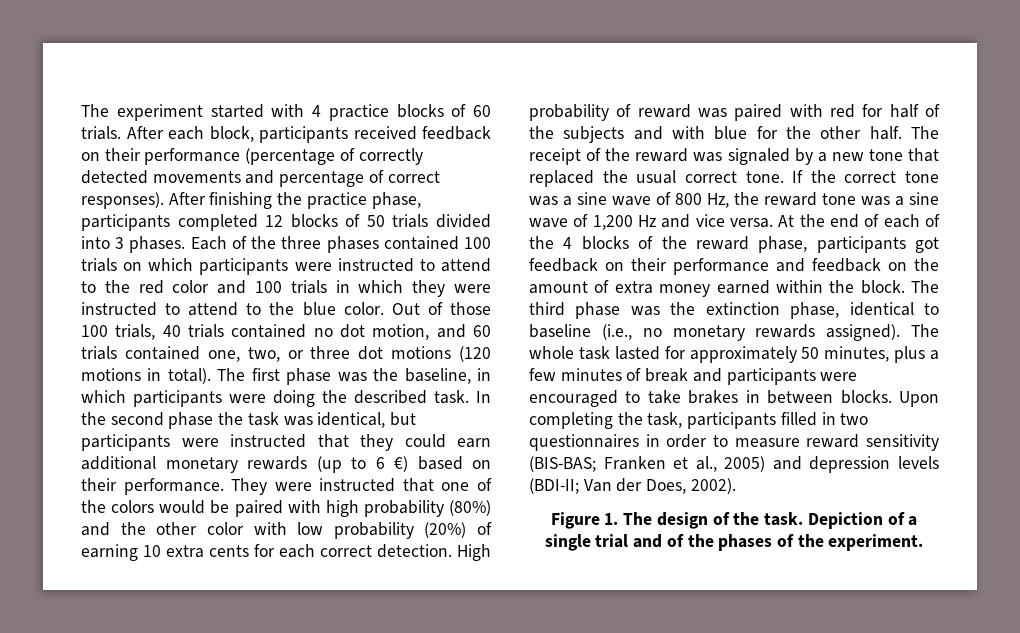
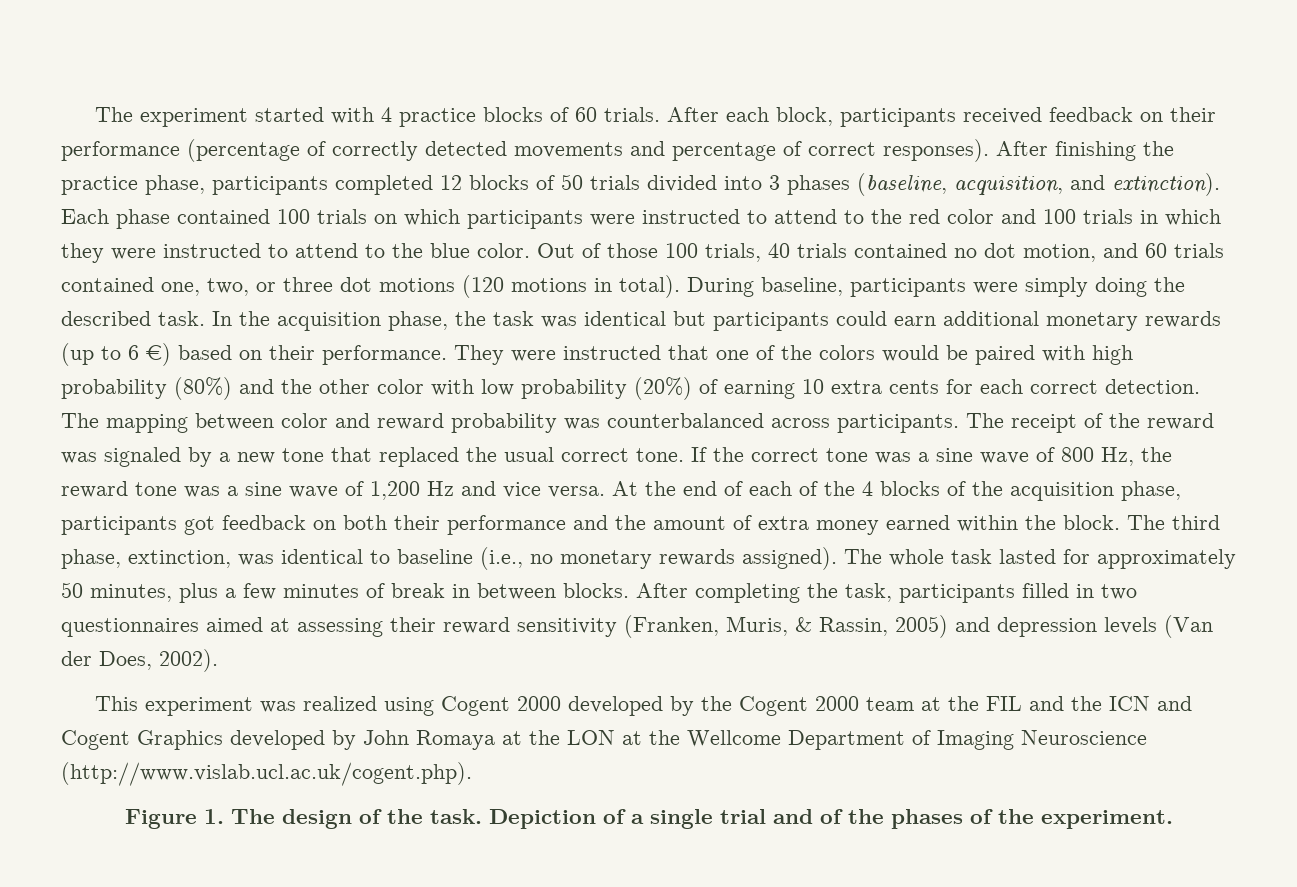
[129,236,379,253] phases. Each of the three phases -> [787,173,1220,196] [61,209,170,229] phases (baseline, acquisition, and extinction). Each phase
[217,368,492,385] [81,390,266,407] The first phase was the baseline, in which participants were -> [687,277,1088,297] During baseline, participants were simply
[110,412,214,429] second phase -> [277,311,448,331] acquisition phase,
[317,412,386,428] identical, -> [584,311,666,326] identical
[181,434,393,451] were instructed that they -> (829, 321) none
[457,544,491,561] [529,104,940,121] [529,126,902,143] High probability of reward was paired with red for half of the subjects and with blue for the other half. -> [61,413,959,433] The mapping between color and reward probability was counterbalanced across participants.
[695,236,749,250] reward -> [1010,482,1114,501] acquisition
(624, 266) none -> [343,515,387,530] both
[812,258,907,272] feedback on -> (608, 522) none
[575,302,840,319] phase was the extinction phase, -> [61,549,274,569] phase, extinction, was
[692,368,858,385] [529,390,739,407] and participants were encouraged to take brakes -> (445, 590) none
[899,391,939,407] Upon -> [636,583,688,598] After
[645,434,939,451] [529,456,717,472] in order to measure reward sensitivity (BIS-BAS; Franken et al., -> [206,615,888,638] aimed at assessing their reward sensitivity (Franken, Muris, & Rassin,
[529,478,612,494] (BDI-II; Van -> [1164,615,1213,638] (Van
(736, 486) none -> [95,696,1193,716] [61,730,1147,750] [61,762,472,786] // This experiment was realized using Cogent 2000 developed by the Cogent 2000 team at the FIL and the ICN and Cogent Graphics developed by John Romaya at the LON at the Wellcome Department of Imaging Neuroscience (http://www.vislab.ucl.ac.uk/cogent.php).

